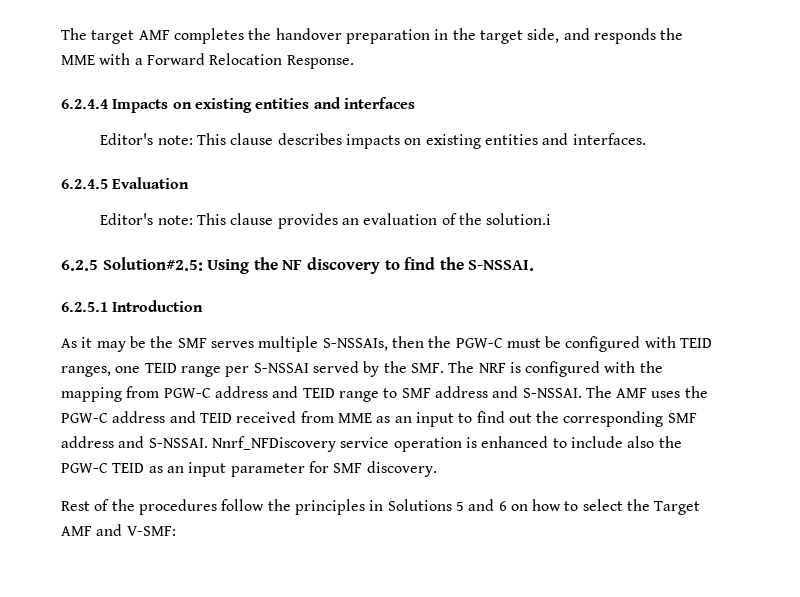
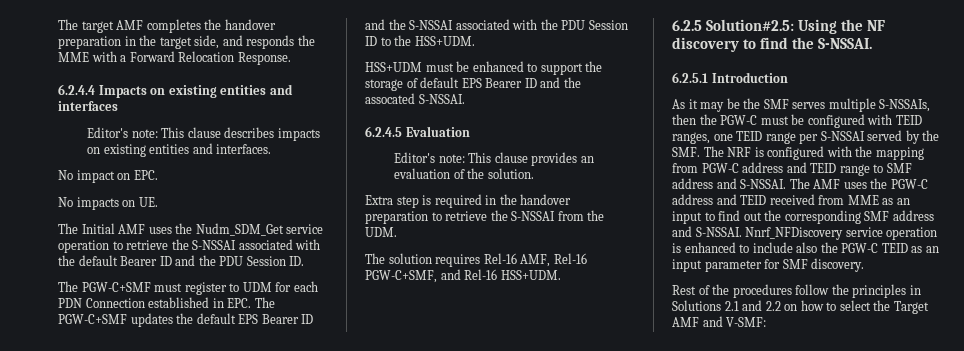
(646, 139) none -> [58,170,158,183] [58,197,158,210] [58,223,324,236] [58,239,321,253] [58,255,305,266] [58,281,318,295] [58,297,275,308] [58,313,314,327] [365,19,628,30] [365,35,475,46] [365,61,603,75] [365,77,581,91] [365,93,465,104] // No impact on EPC. // No impacts on UE. // The Initial AMF uses the Nudm_SDM_Get service operation to retrieve the S-NSSAI associated with the default Bearer ID and the PDU Session ID. // The PGW-C+SMF must register to UDM for each PDN Connection established in EPC. The PGW-C+SMF updates the default EPS Bearer ID and the S-NSSAI associated with the PDU Session ID to the HSS+UDM. // HSS+UDM must be enhanced to support the storage of default EPS Bearer ID and the assocated S-NSSAI.
[486,213,552,225] solution.i -> [487,168,534,179] [365,194,572,208] [365,210,605,224] [365,227,397,237] [365,253,587,267] [365,269,561,283] solution. // Extra step is required in the handover preparation to retrieve the S-NSSAI from the UDM. // The solution requires Rel-16 AMF, Rel-16 PGW-C+SMF, and Rel-16 HSS+UDM.
[455,499,507,511] 5 and 6 -> [724,300,781,311] 2.1 and 2.2

